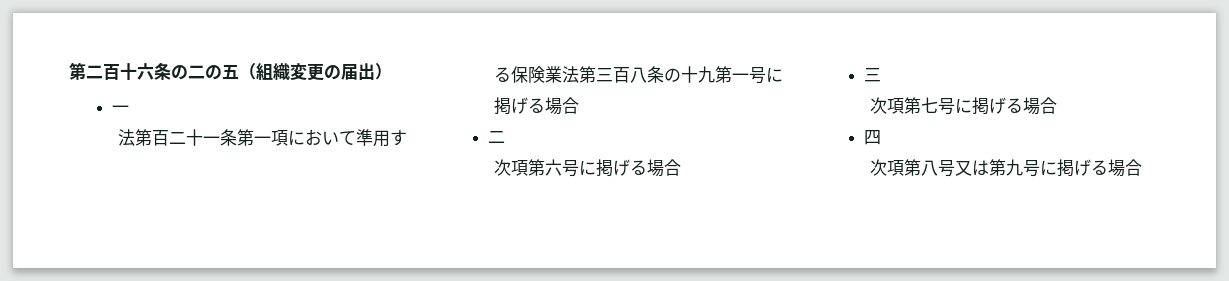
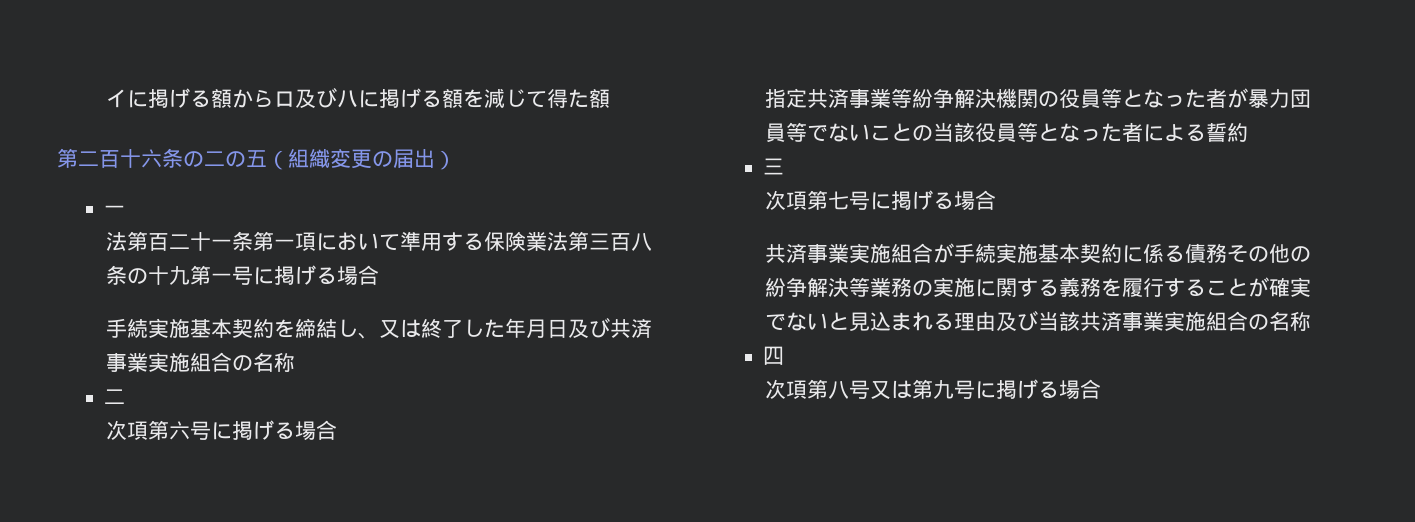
(69, 71) none -> [106,88,611,108] イに掲げる額からロ及びハに掲げる額を減じて得た額 //
(580, 105) none -> [106,318,653,339] [106,352,296,372] // 手続実施基本契約を締結し、又は終了した年月日及び共済事業実施組合の名称
(682, 167) none -> [765,88,1312,109] [765,122,1249,143] // 指定共済事業等紛争解決機関の役員等となった者が暴力団員等でないことの当該役員等となった者による誓約
(1058, 105) none -> [765,243,1312,263] [765,277,1312,297] [765,311,1312,331] // 共済事業実施組合が手続実施基本契約に係る債務その他の紛争解決等業務の実施に関する義務を履行することが確実でないと見込まれる理由及び当該共済事業実施組合の名称

